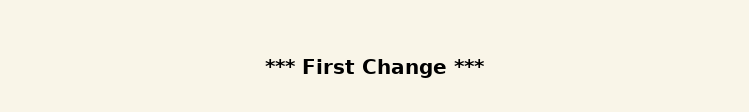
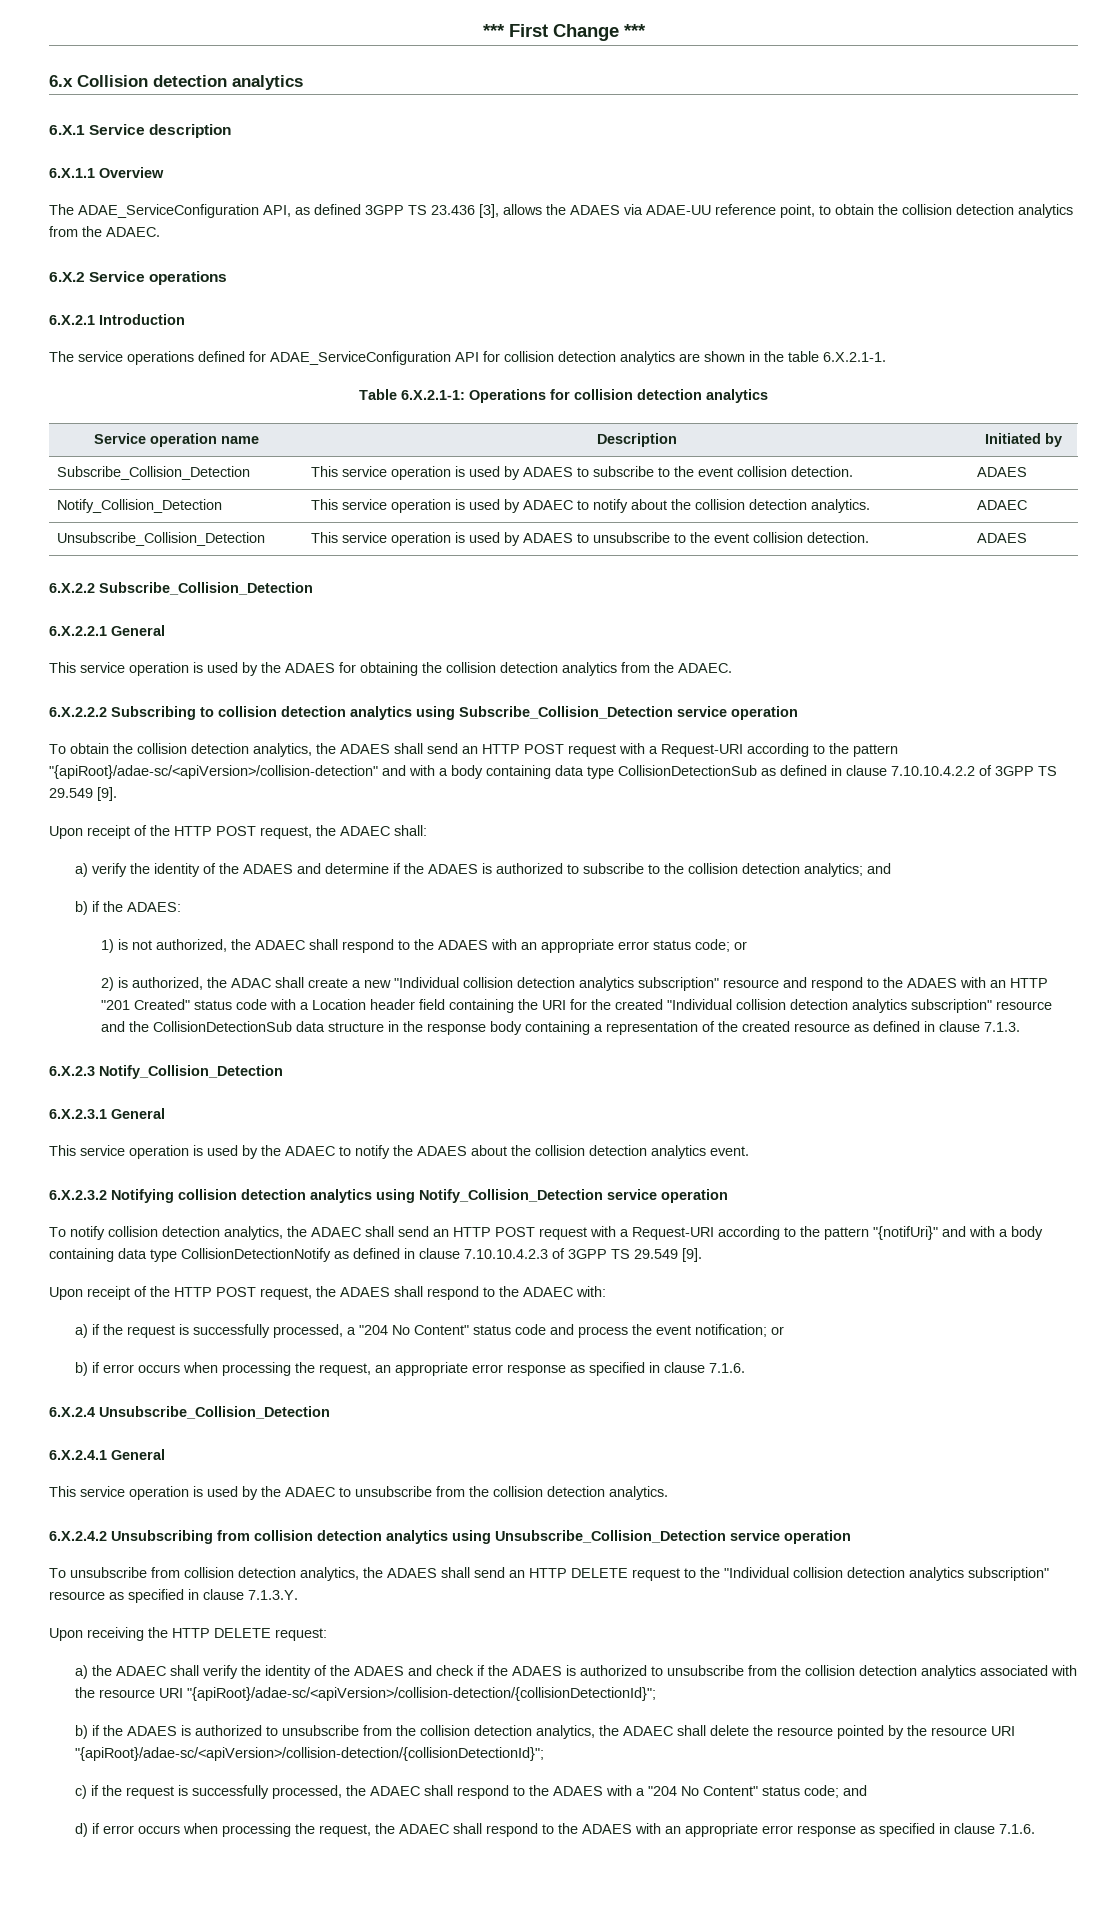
(485, 66) none -> [49,75,303,90] [49,124,232,138] [49,167,164,178] [49,204,1073,218] [49,226,160,237] [49,271,228,285] [49,314,185,325] [49,351,886,365] [359,389,768,403] [94,433,259,447] [596,433,677,447] [985,433,1062,447] [57,466,251,480] [311,466,854,480] [977,467,1028,477] [57,499,223,513] [311,499,871,513] [977,500,1028,510] [57,532,266,546] [311,532,870,546] [977,533,1028,543] [49,582,313,595] [49,625,165,636] [49,662,732,676] [49,706,798,720] [49,743,898,757] [49,765,1057,779] [49,787,117,801] [49,825,427,839] [75,863,892,877] [75,901,182,915] [101,939,748,953] [101,977,1049,991] [101,999,1053,1013] [101,1021,1021,1035] [49,1065,283,1079] [49,1108,165,1119] [49,1145,749,1159] [49,1189,728,1203] [49,1226,1043,1240] [49,1248,702,1262] [49,1286,606,1300] [75,1324,785,1338] [75,1362,746,1376] [49,1406,330,1419] [49,1449,165,1460] [49,1486,668,1500] [49,1530,851,1544] [49,1567,1049,1581] [49,1589,298,1603] [49,1627,327,1641] [75,1665,1078,1679] [75,1687,657,1701] [75,1725,1016,1739] [75,1747,545,1761] [75,1785,868,1799] [75,1823,1036,1837] // 6.x Collision detection analytics // 6.X.1 Service description // 6.X.1.1 Overview // The ADAE_ServiceConfiguration API, as defined 3GPP TS 23.436 [3], allows the ADAES via ADAE-UU reference point, to obtain the collision detection analytics from the ADAEC. // 6.X.2 Service operations // 6.X.2.1 Introduction // The service operations defined for ADAE_ServiceConfiguration API for collision detection analytics are shown in the table 6.X.2.1-1. // Table 6.X.2.1-1: Operations for collision detection analytics // Service operation name | Description | Initiated by // Subscribe_Collision_Detection | This service operation is used by ADAES to subscribe to the event collision detection. | ADAES // Notify_Collision_Detection | This service operation is used by ADAEC to notify about the collision detection analytics. | ADAEC // Unsubscribe_Collision_Detection | This service operation is used by ADAES to unsubscribe to the event collision detection. | ADAES // 6.X.2.2 Subscribe_Collision_Detection // 6.X.2.2.1 General // This service operation is used by the ADAES for obtaining the collision detection analytics from the ADAEC. // 6.X.2.2.2 Subscribing to collision detection analytics using Subscribe_Collision_Detection service operation // To obtain the collision detection analytics, the ADAES shall send an HTTP POST request with a Request-URI according to the pattern "{apiRoot}/adae-sc/<apiVersion>/collision-detection" and with a body containing data type CollisionDetectionSub as defined in clause 7.10.10.4.2.2 of 3GPP TS 29.549 [9]. // Upon receipt of the HTTP POST request, the ADAEC shall: // a) verify the identity of the ADAES and determine if the ADAES is authorized to subscribe to the collision detection analytics; and // b) if the ADAES: // 1) is not authorized, the ADAEC shall respond to the ADAES with an appropriate error status code; or // 2) is authorized, the ADAC shall create a new "Individual collision detection analytics subscription" resource and respond to the ADAES with an HTTP "201 Created" status code with a Location header field containing the URI for the created "Individual collision detection analytics subscription" resource and the CollisionDetectionSub data structure in the response body containing a representation of the created resource as defined in clause 7.1.3. // 6.X.2.3 Notify_Collision_Detection // 6.X.2.3.1 General // This service operation is used by the ADAEC to notify the ADAES about the collision detection analytics event. // 6.X.2.3.2 Notifying collision detection analytics using Notify_Collision_Detection service operation // To notify collision detection analytics, the ADAEC shall send an HTTP POST request with a Request-URI according to the pattern "{notifUri}" and with a body containing data type CollisionDetectionNotify as defined in clause 7.10.10.4.2.3 of 3GPP TS 29.549 [9]. // Upon receipt of the HTTP POST request, the ADAES shall respond to the ADAEC with: // a) if the request is successfully processed, a "204 No Content" status code and process the event notification; or // b) if error occurs when processing the request, an appropriate error response as specified in clause 7.1.6. // 6.X.2.4 Unsubscribe_Collision_Detection // 6.X.2.4.1 General // This service operation is used by the ADAEC to unsubscribe from the collision detection analytics. // 6.X.2.4.2 Unsubscribing from collision detection analytics using Unsubscribe_Collision_Detection service operation // To unsubscribe from collision detection analytics, the ADAES shall send an HTTP DELETE request to the "Individual collision detection analytics subscription" resource as specified in clause 7.1.3.Y. // Upon receiving the HTTP DELETE request: // a) the ADAEC shall verify the identity of the ADAES and check if the ADAES is authorized to unsubscribe from the collision detection analytics associated with the resource URI "{apiRoot}/adae-sc/<apiVersion>/collision-detection/{collisionDetectionId}"; // b) if the ADAES is authorized to unsubscribe from the collision detection analytics, the ADAEC shall delete the resource pointed by the resource URI "{apiRoot}/adae-sc/<apiVersion>/collision-detection/{collisionDetectionId}"; // c) if the request is successfully processed, the ADAEC shall respond to the ADAES with a "204 No Content" status code; and // d) if error occurs when processing the request, the ADAEC shall respond to the ADAES with an appropriate error response as specified in clause 7.1.6.

